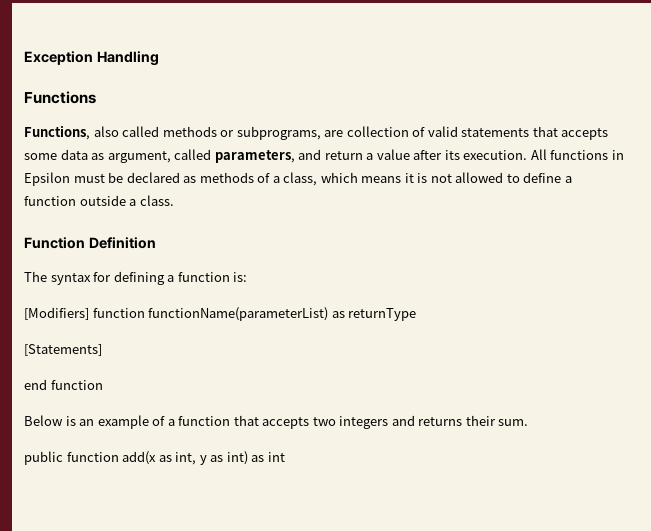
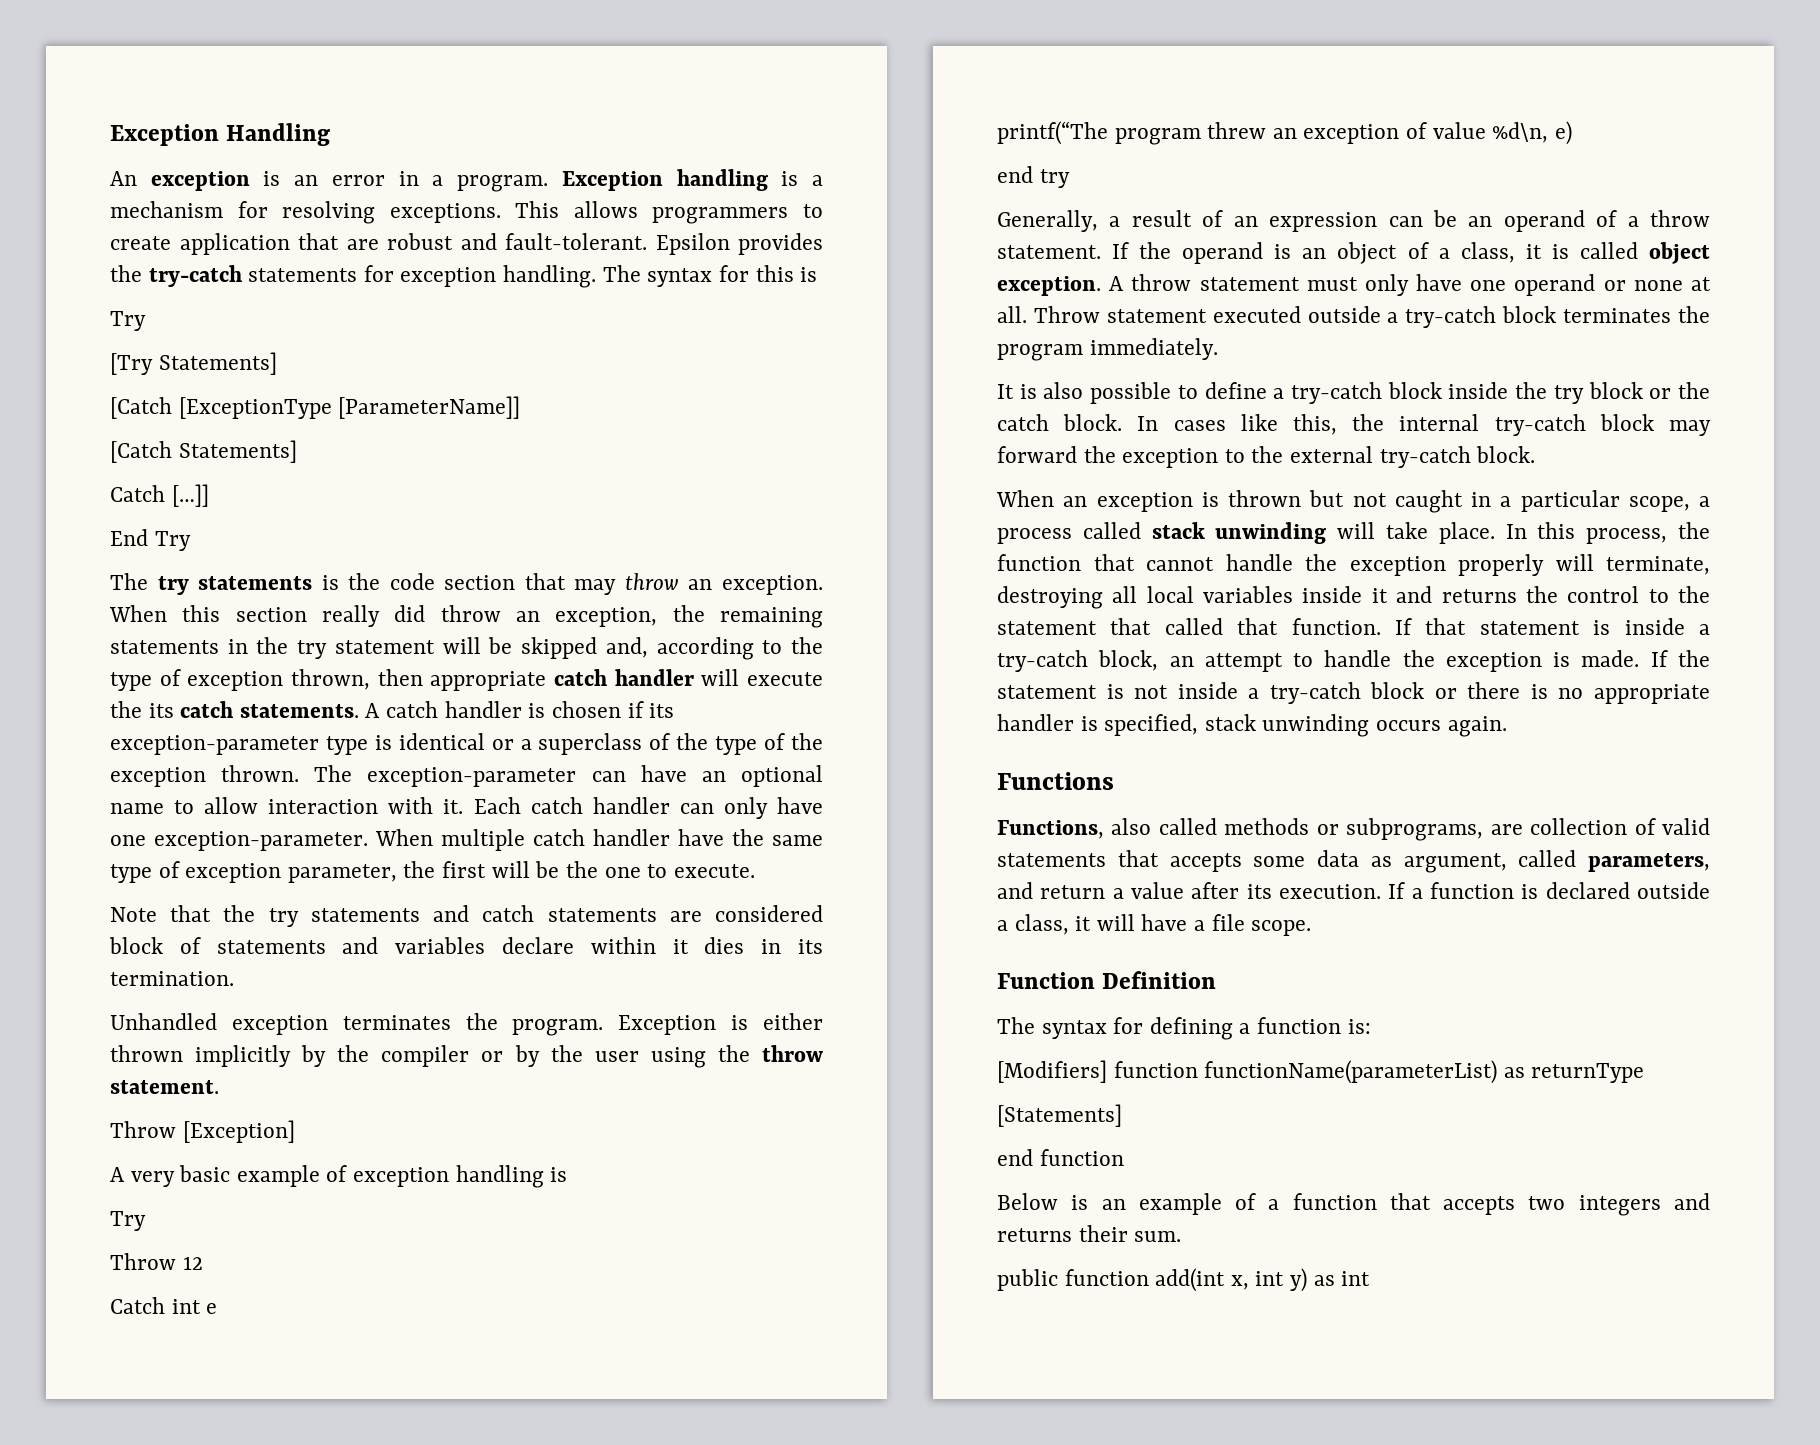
(159, 58) none -> [110,169,824,192] [110,201,823,224] [110,233,823,255] [110,265,818,288] [110,311,146,331] [110,352,277,375] [110,396,521,419] [110,440,297,463] [110,484,209,507] [110,529,191,551] [110,573,823,595] [109,605,823,628] [110,637,824,660] [110,669,823,691] [110,701,675,718] [110,733,823,755] [110,765,823,787] [110,797,823,819] [110,829,823,851] [110,861,755,883] [110,905,823,927] [109,937,823,954] [110,971,234,986] [110,1013,824,1036] [110,1045,824,1068] [110,1080,219,1094] [110,1120,295,1143] [110,1165,568,1188] [110,1211,146,1231] [110,1253,203,1270] [110,1297,218,1314] [997,121,1572,145] [997,166,1070,188] [997,210,1710,232] [997,242,1711,264] [997,274,1711,296] [997,306,1710,328] [997,338,1218,361] [997,382,1710,404] [997,414,1711,436] [997,446,1536,468] [996,490,1710,513] [997,522,1710,544] [997,554,1710,576] [997,586,1710,609] [997,618,1710,635] [997,650,1710,672] [997,682,1710,704] [997,714,1507,737] // An exception is an error in a program. Exception handling is a mechanism for resolving exceptions. This allows programmers to create application that are robust and fault-tolerant. Epsilon provides the try-catch statements for exception handling. The syntax for this is // Try // [Try Statements] // [Catch [ExceptionType [ParameterName]] // [Catch Statements] // Catch […]] // End Try // The try statements is the code section that may throw an exception. When this section really did throw an exception, the remaining statements in the try statement will be skipped and, according to the type of exception thrown, then appropriate catch handler will execute the its catch statements. A catch handler is chosen if its exception-parameter type is identical or a superclass of the type of the exception thrown. The exception-parameter can have an optional name to allow interaction with it. Each catch handler can only have one exception-parameter. When multiple catch handler have the same type of exception parameter, the first will be the one to execute. // Note that the try statements and catch statements are considered block of statements and variables declare within it dies in its termination. // Unhandled exception terminates the program. Exception is either thrown implicitly by the compiler or by the user using the throw statement. // Throw [Exception] // A very basic example of exception handling is // Try // Throw 12 // Catch int e // printf(“The program threw an exception of value %d\n, e) // end try // Generally, a result of an expression can be an operand of a throw statement. If the operand is an object of a class, it is called object exception. A throw statement must only have one operand or none at all. Throw statement executed outside a try-catch block terminates the program immediately. // It is also possible to define a try-catch block inside the try block or the catch block. In cases like this, the internal try-catch block may forward the exception to the external try-catch block. // When an exception is thrown but not caught in a particular scope, a process called stack unwinding will take place. In this process, the function that cannot handle the exception properly will terminate, destroying all local variables inside it and returns the control to the statement that called that function. If that statement is inside a try-catch block, an attempt to handle the exception is made. If the statement is not inside a try-catch block or there is no appropriate handler is specified, stack unwinding occurs again.
[530,149,624,160] [24,172,572,186] [24,195,174,206] All functions in Epsilon must be declared as methods of a class, which means it is not allowed to define a function outside a class. -> [1388,882,1710,899] [997,914,1312,936] If a function is declared outside a class, it will have a file scope.
[122,451,248,465] add(x as int, y as int) -> [1155,1268,1308,1292] add(int x, int y)

